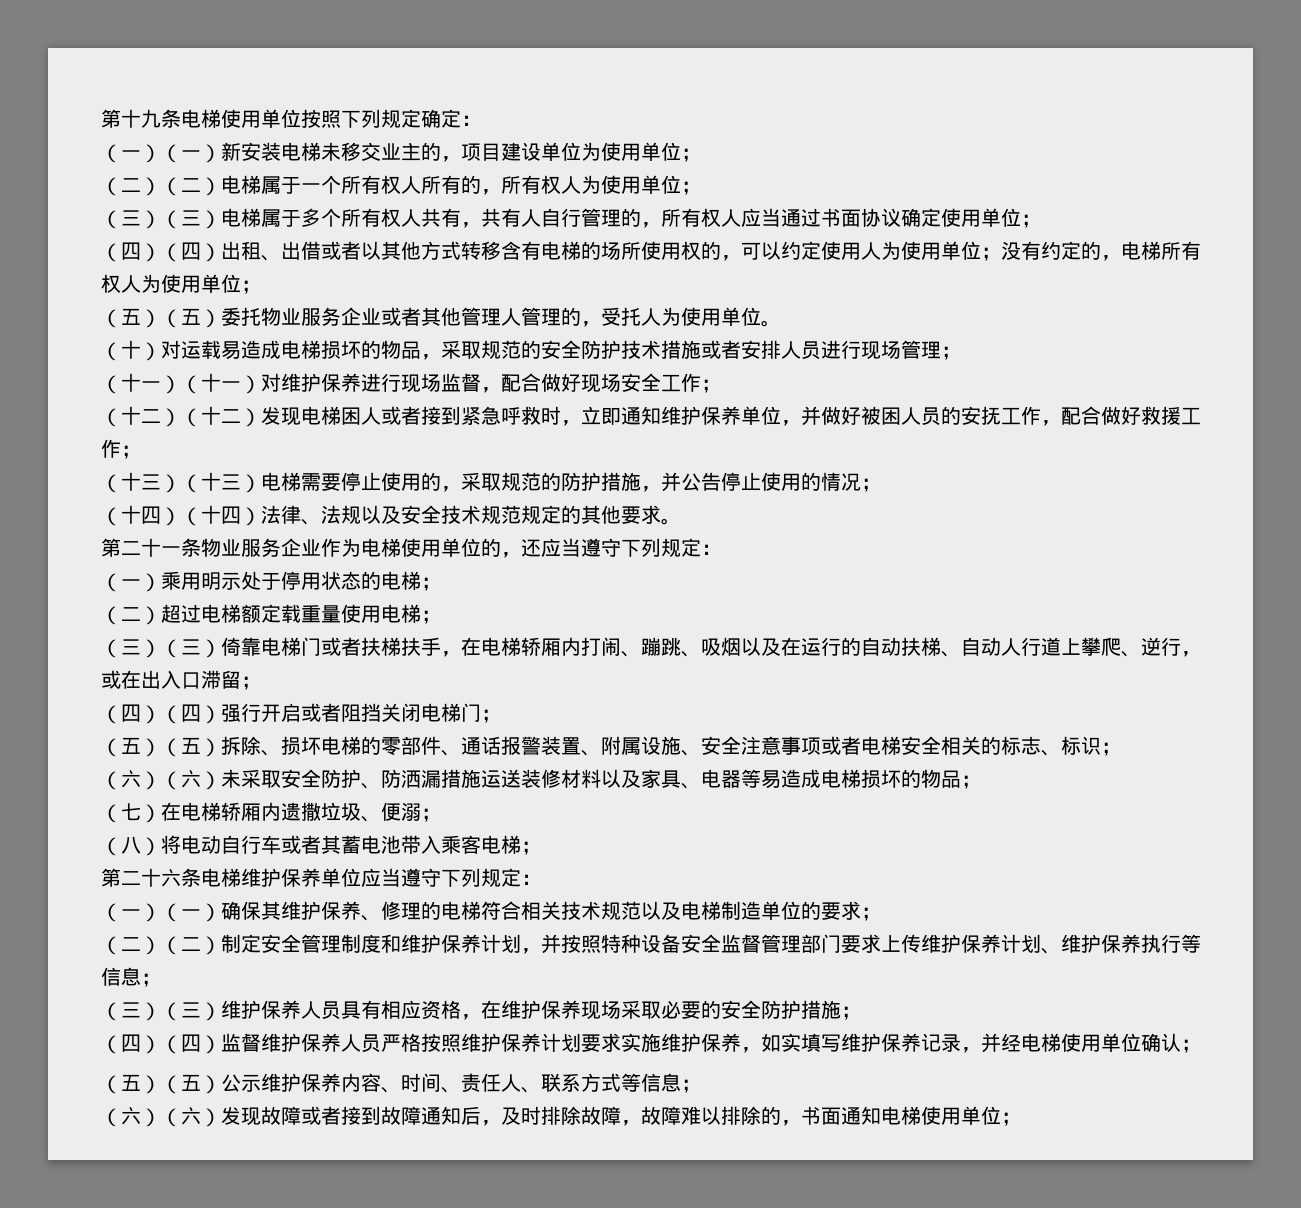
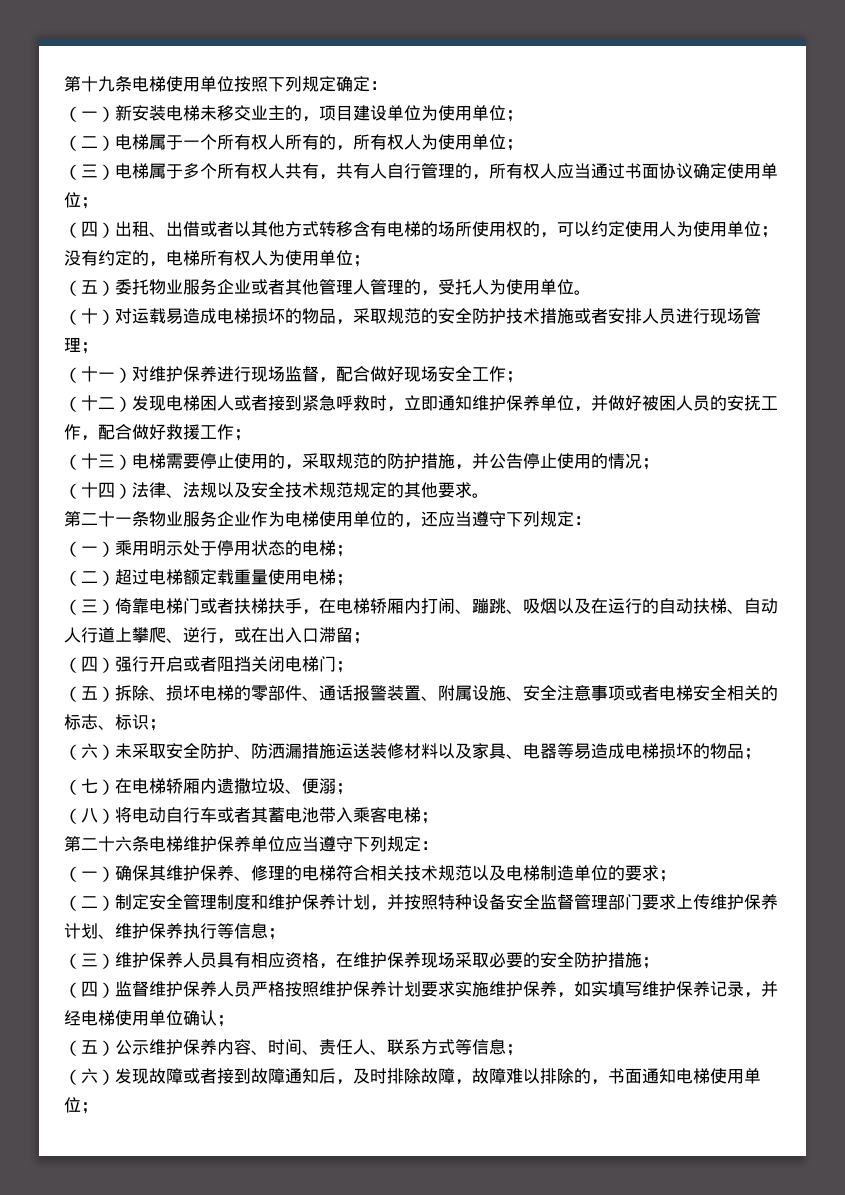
[161,144,221,163] （一） -> (115, 114) none
[161,177,221,196] （二） -> (115, 143) none
[161,210,221,229] （三） -> (115, 172) none
[161,242,221,262] （四） -> (115, 230) none
[161,308,221,328] （五） -> (115, 288) none
[181,373,261,394] （十一） -> (132, 375) none
[181,406,261,427] （十二） -> (132, 404) none
[181,472,261,493] （十三） -> (132, 462) none
[181,505,261,526] （十四） -> (132, 491) none
[161,639,221,658] （三） -> (115, 607) none
[161,704,221,724] （四） -> (115, 665) none
[161,737,221,757] （五） -> (115, 694) none
[161,770,221,790] （六） -> (115, 752) none
[161,903,221,922] （一） -> (115, 874) none
[161,936,221,955] （二） -> (115, 903) none
[161,1002,221,1021] （三） -> (115, 961) none
[161,1034,221,1054] （四） -> (115, 990) none
[161,1074,221,1094] （五） -> (115, 1048) none
[161,1107,221,1127] （六） -> (115, 1077) none

